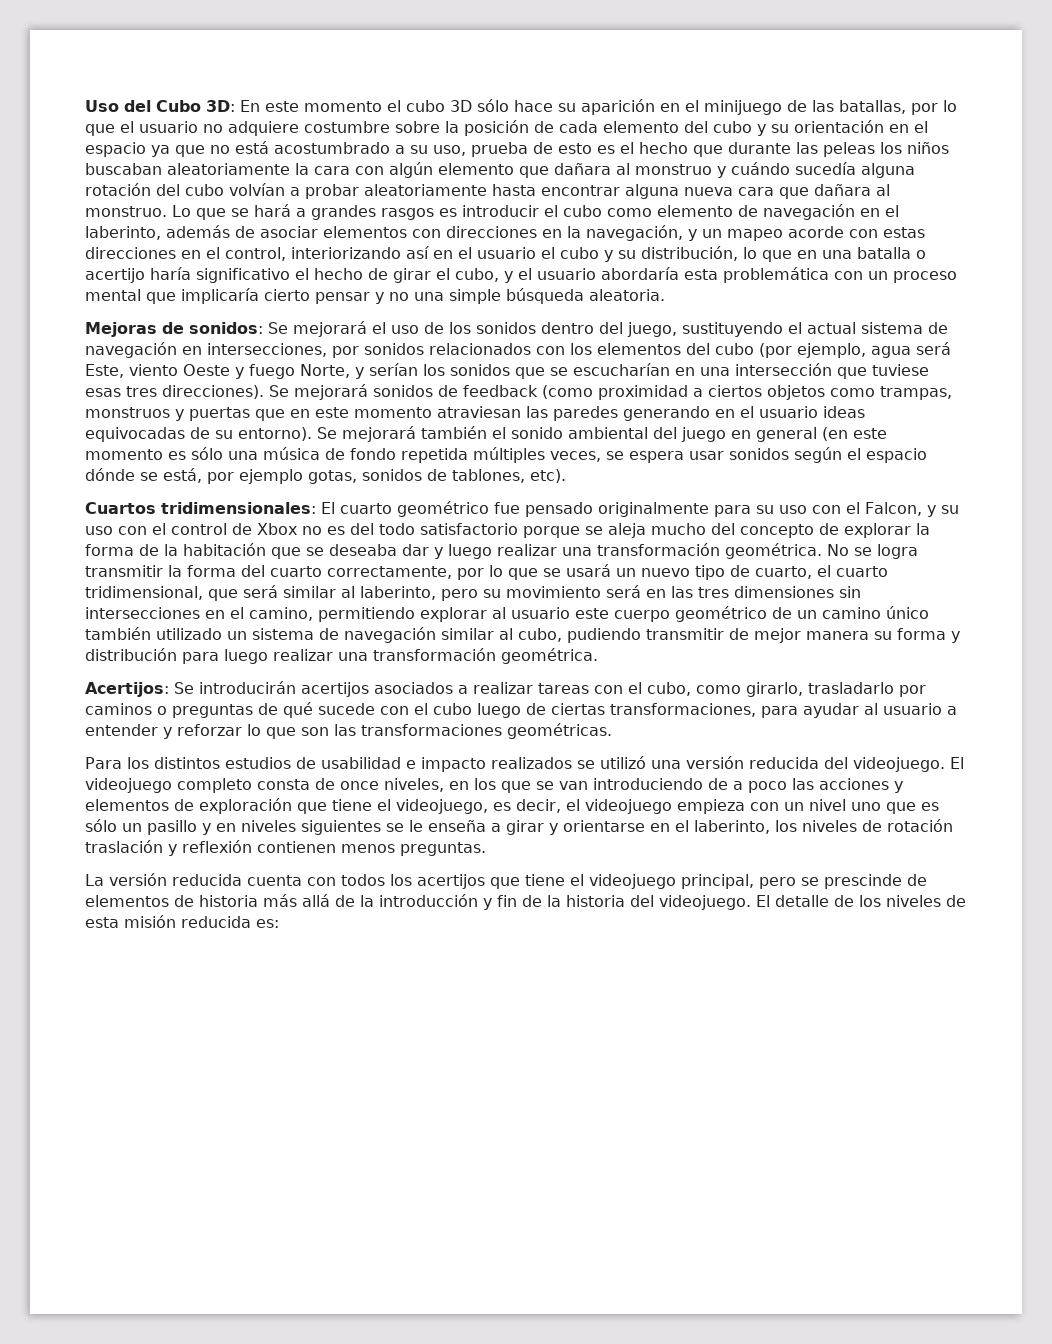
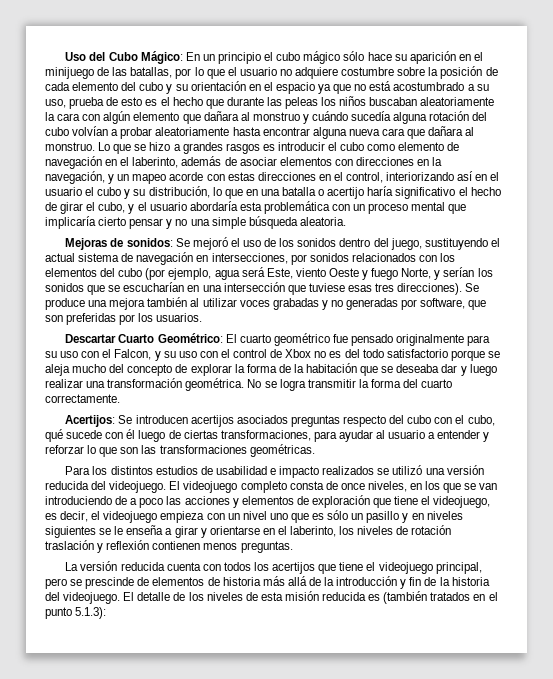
[206,100,472,112] 3D: En este momento el cubo 3D -> [140,51,341,64] Mágico: En un principio el cubo mágico
[254,204,291,217] hará -> [149,142,171,151] hizo
[293,321,367,337] mejorará -> [192,237,228,250] mejoró
[294,384,952,400] [85,406,865,421] [85,426,887,442] [85,447,927,463] [85,468,566,484] [85,502,316,514] mejorará sonidos de feedback (como proximidad a ciertos objetos como trampas, monstruos y puertas que en este momento atraviesan las paredes generando en el usuario ideas equivocadas de su entorno). Se mejorará también el sonido ambiental del juego en general (en este momento es sólo una música de fondo repetida múltiples veces, se espera usar sonidos según el espacio dónde se está, por ejemplo gotas, sonidos de tablones, etc). // Cuartos tridimensionales: -> [45,297,487,310] [45,313,203,325] [65,333,223,343] produce una mejora también al utilizar voces grabadas y no generadas por software, que son preferidas por los usuarios. // Descartar Cuarto Geométrico:
[327,564,888,580] [85,585,861,601] [85,606,929,622] [85,627,960,643] [85,648,598,664] correctamente, por lo que se usará un nuevo tipo de cuarto, el cuarto tridimensional, que será similar al laberinto, pero su movimiento será en las tres dimensiones sin intersecciones en el camino, permitiendo explorar al usuario este cuerpo geométrico de un camino único también utilizado un sistema de navegación similar al cubo, pudiendo transmitir de mejor manera su forma y distribución para luego realizar una transformación geométrica. -> [45,394,120,403] correctamente.
[199,681,296,694] introducirán -> [135,415,188,424] introducen
[458,682,926,697] [85,703,278,718] a realizar tareas con el cubo, como girarlo, trasladarlo por caminos o preguntas de -> [290,415,495,427] preguntas respecto del cubo con el cubo,
[414,703,472,715] el cubo -> [126,429,136,439] él
[256,919,279,928] es: -> [368,591,498,604] [45,607,107,619] es (también tratados en el punto 5.1.3):

